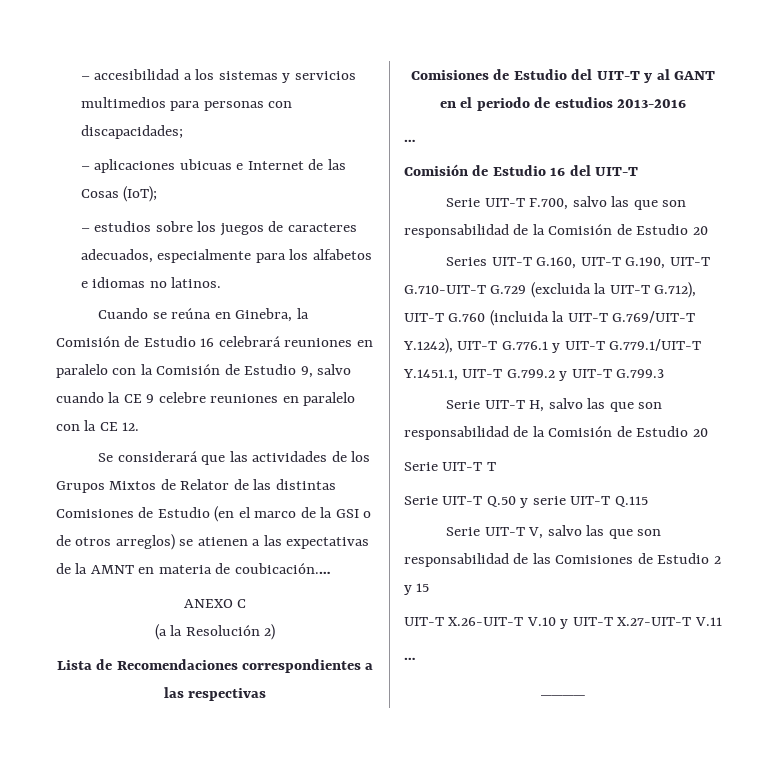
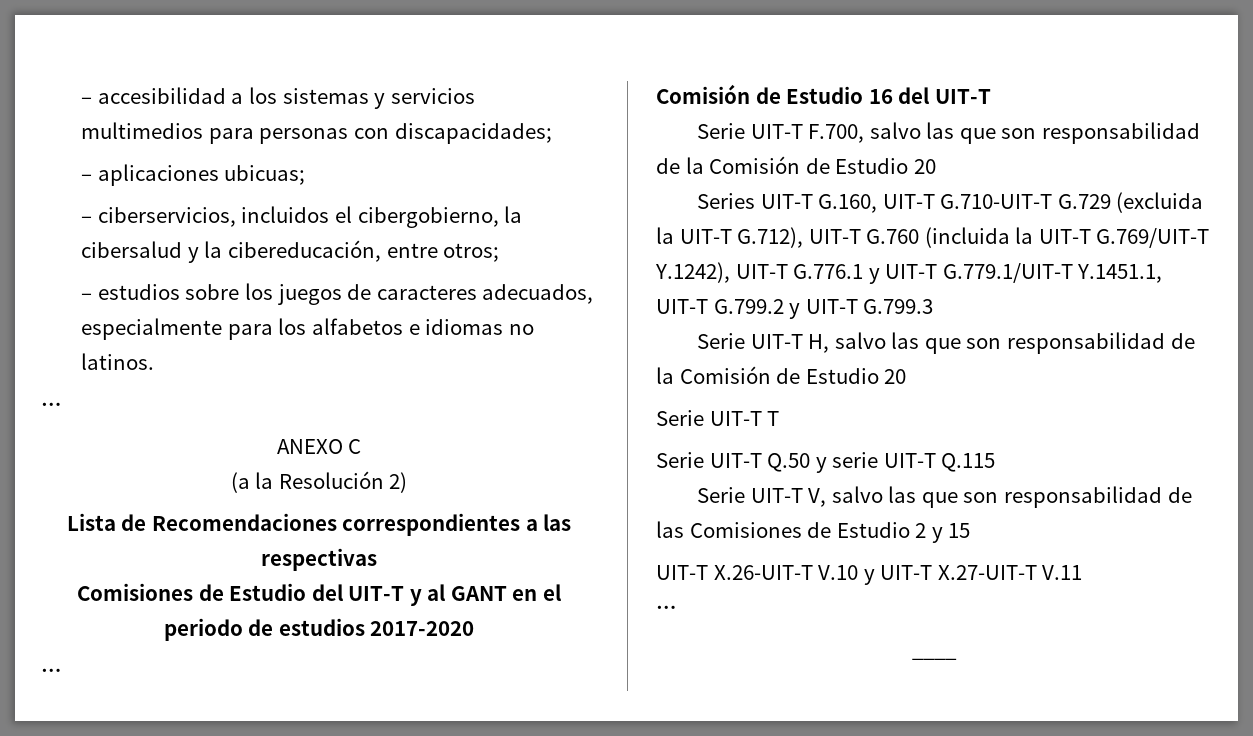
[179,159,346,170] [80,186,158,202] ubicuas e Internet de las Cosas (IoT); -> [224,165,306,185] [81,206,523,228] [81,240,500,263] ubicuas; // – ciberservicios, incluidos el cibergobierno, la cibersalud y la cibereducación, entre otros;
[98,308,309,322] [56,336,373,347] [56,364,352,378] [56,392,356,406] [56,420,140,431] [98,451,371,465] [56,479,336,493] [56,506,372,522] [56,534,370,550] [56,563,331,574] Cuando se reúna en Ginebra, la Comisión de Estudio 16 celebrará reuniones en paralelo con la Comisión de Estudio 9, salvo cuando la CE 9 celebre reuniones en paralelo con la CE 12. // Se considerará que las actividades de los Grupos Mixtos de Relator de las distintas Comisiones de Estudio (en el marco de la GSI o de otros arreglos) se atienen a las expectativas de la AMNT en materia de coubicación.… -> [41,402,62,412] …
[617,99,687,108] 2013-2016 -> [370,621,475,636] 2017-2020
[625,257,710,269] G.190, UIT-T -> (935, 201) none

